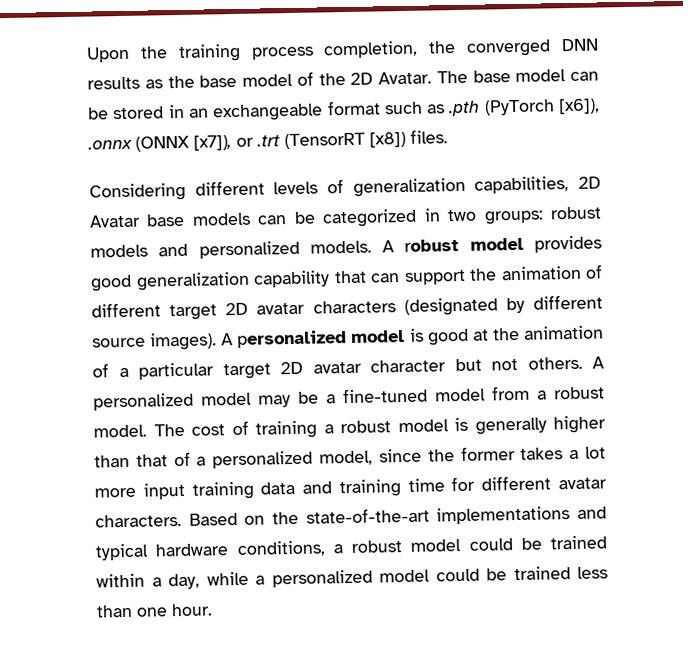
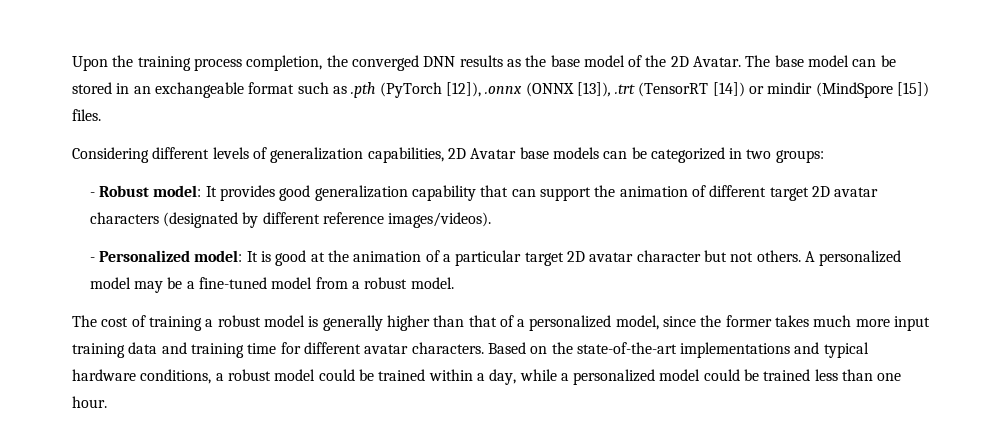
[558,98,600,115] [x6]), -> [445,82,481,97] [12]),
[193,131,406,151] [x7]), or .trt (TensorRT [x8]) -> [576,82,930,98] [13]), .trt (TensorRT [14]) or mindir (MindSpore [15])
[550,206,603,220] [90,237,524,259] robust models and personalized models. A robust model -> [89,185,217,197] // - Robust model: It
[92,329,406,351] source images). A personalized model -> [323,212,492,228] [89,250,258,262] reference images/videos). // - Personalized model: It
(147, 431) none -> (454, 283) //
[569,446,606,460] a lot -> [813,315,852,327] much

